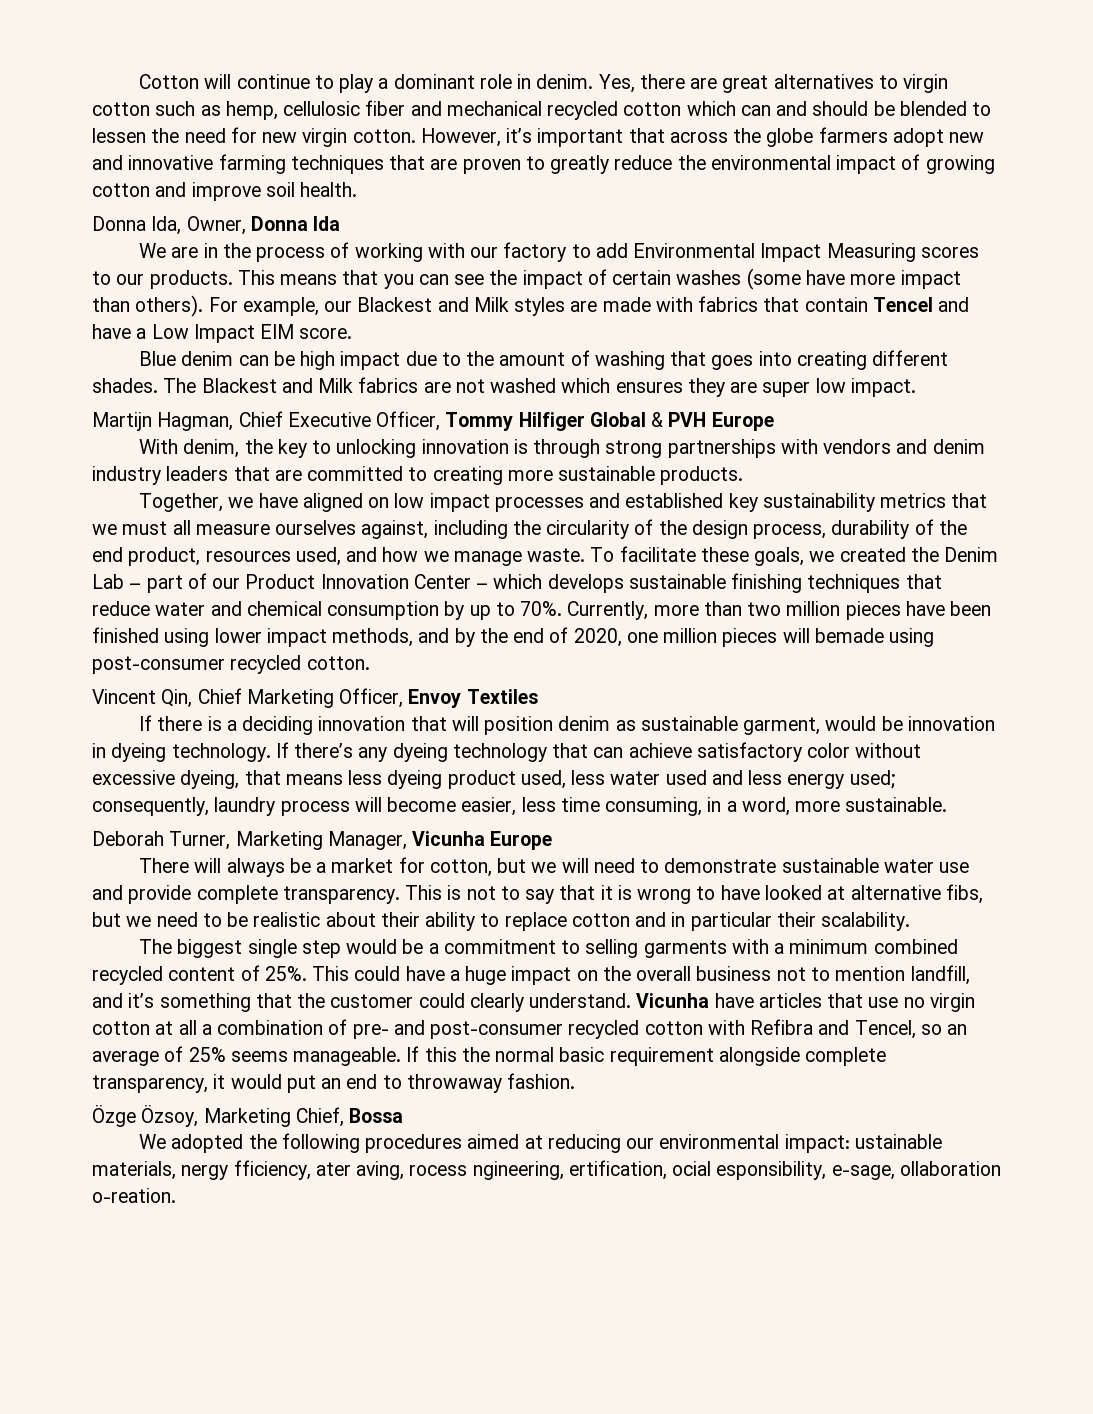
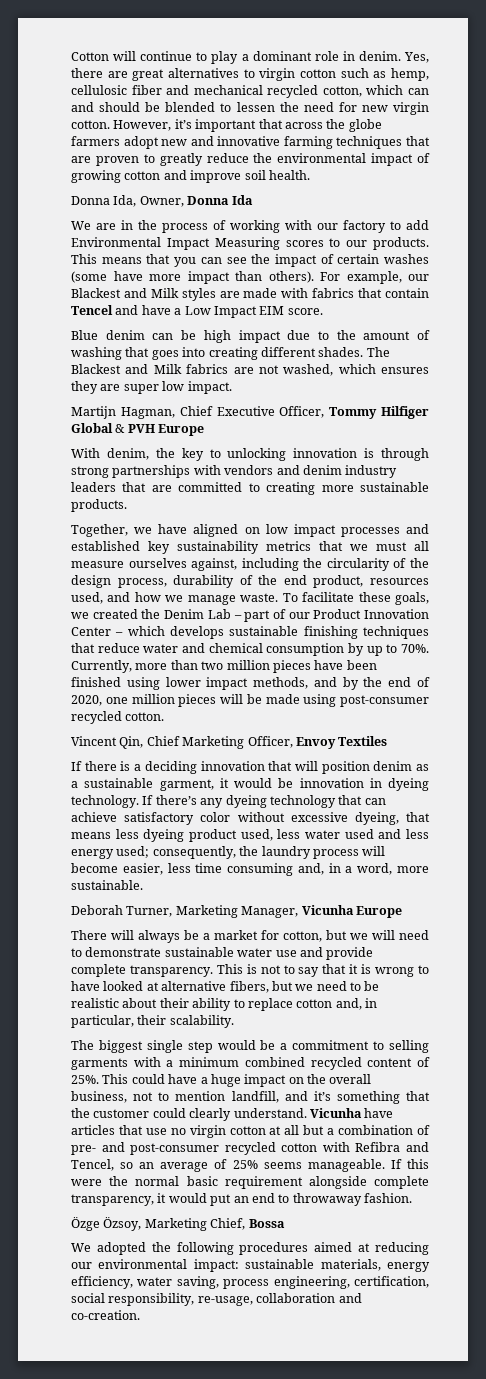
[623,102,682,116] cotton -> [322,86,362,97] cotton,
[490,378,557,393] washed -> [283,364,334,376] washed,
[814,628,884,643] bemade -> [246,694,300,704] be made
(636, 725) none -> [71,781,78,788] a
(821, 726) none -> [219,778,229,788] it
(209, 806) none -> [239,846,259,856] the
[605,797,703,816] consuming, -> [227,863,324,876] consuming and,
[945,884,983,904] fibs, -> [229,981,269,993] fibers,
[635,912,772,931] and in particular -> [335,998,377,1010] [71,1015,134,1028] and, in particular,
[696,966,772,981] business -> [71,1091,127,1103] business,
(197, 1027) none -> [303,1125,325,1135] but
(457, 1054) none -> [71,1179,102,1186] were
[854,1134,942,1149] [92,1160,1001,1180] [92,1188,176,1203] ustainable materials, nergy fficiency, ater aving, rocess ngineering, ertification, ocial esponsibility, e-sage, ollaboration o-reation. -> [245,1259,430,1272] [71,1276,429,1289] [71,1293,362,1306] [71,1310,140,1320] sustainable materials, energy efficiency, water saving, process engineering, certification, social responsibility, re-usage, collaboration and co-creation.

